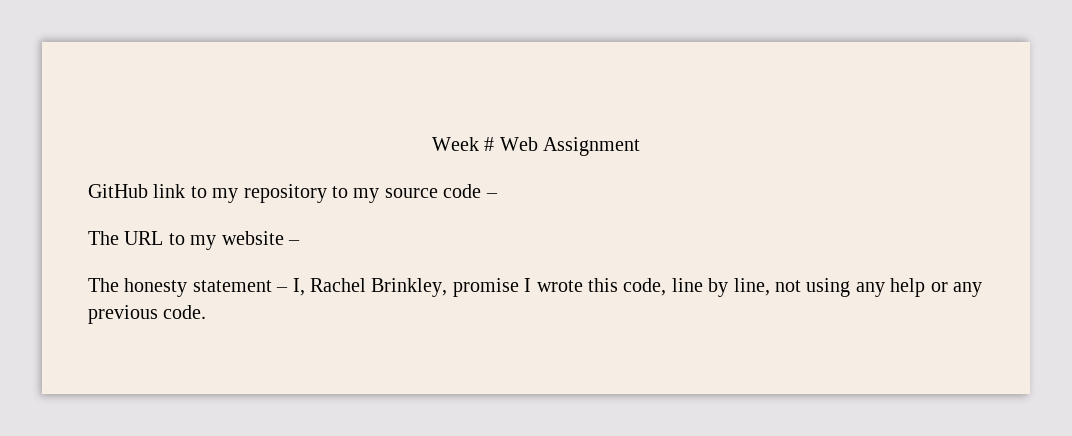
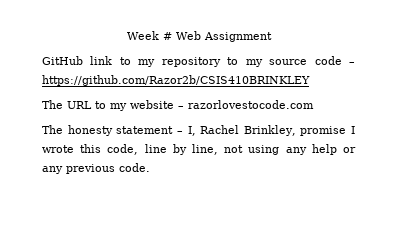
(498, 195) none -> [42,75,310,86] https://github.com/Razor2b/CSIS410BRINKLEY
(300, 242) none -> [188,100,314,109] razorlovestocode.com

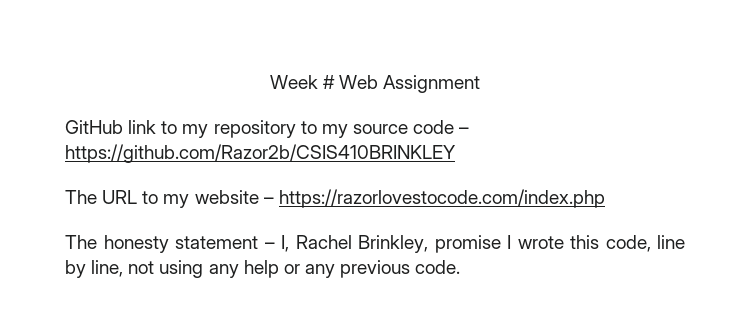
[188,100,314,109] razorlovestocode.com -> [278,189,605,208] https://razorlovestocode.com/index.php

